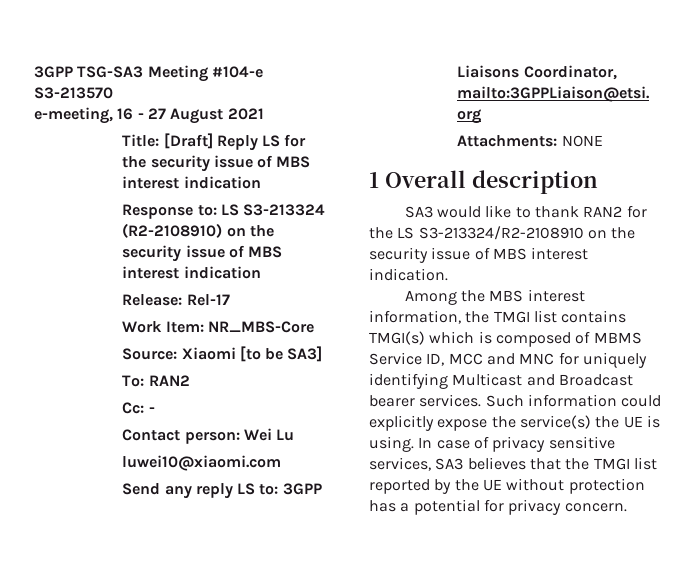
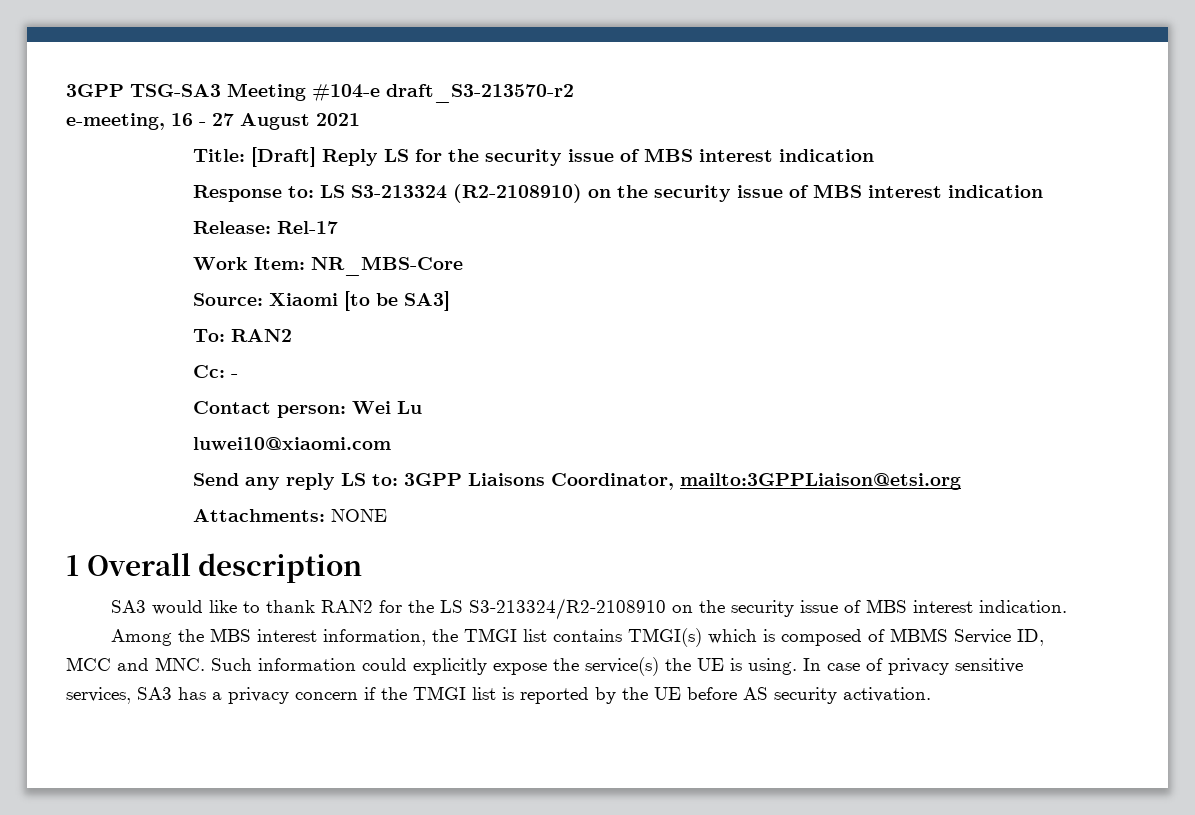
[34,87,113,99] S3-213570 -> [386,84,574,103] draft_S3-213570-r2
[519,352,647,368] [369,373,633,389] [369,394,482,407] MNC for uniquely identifying Multicast and Broadcast bearer services. -> [155,657,205,671] MNC.
[467,457,657,470] believes that the TMGI list -> [178,686,514,704] has a privacy concern if the TMGI list is
[506,478,645,494] [369,499,627,515] without protection has a potential for privacy concern. -> [687,687,931,704] before AS security activation.

